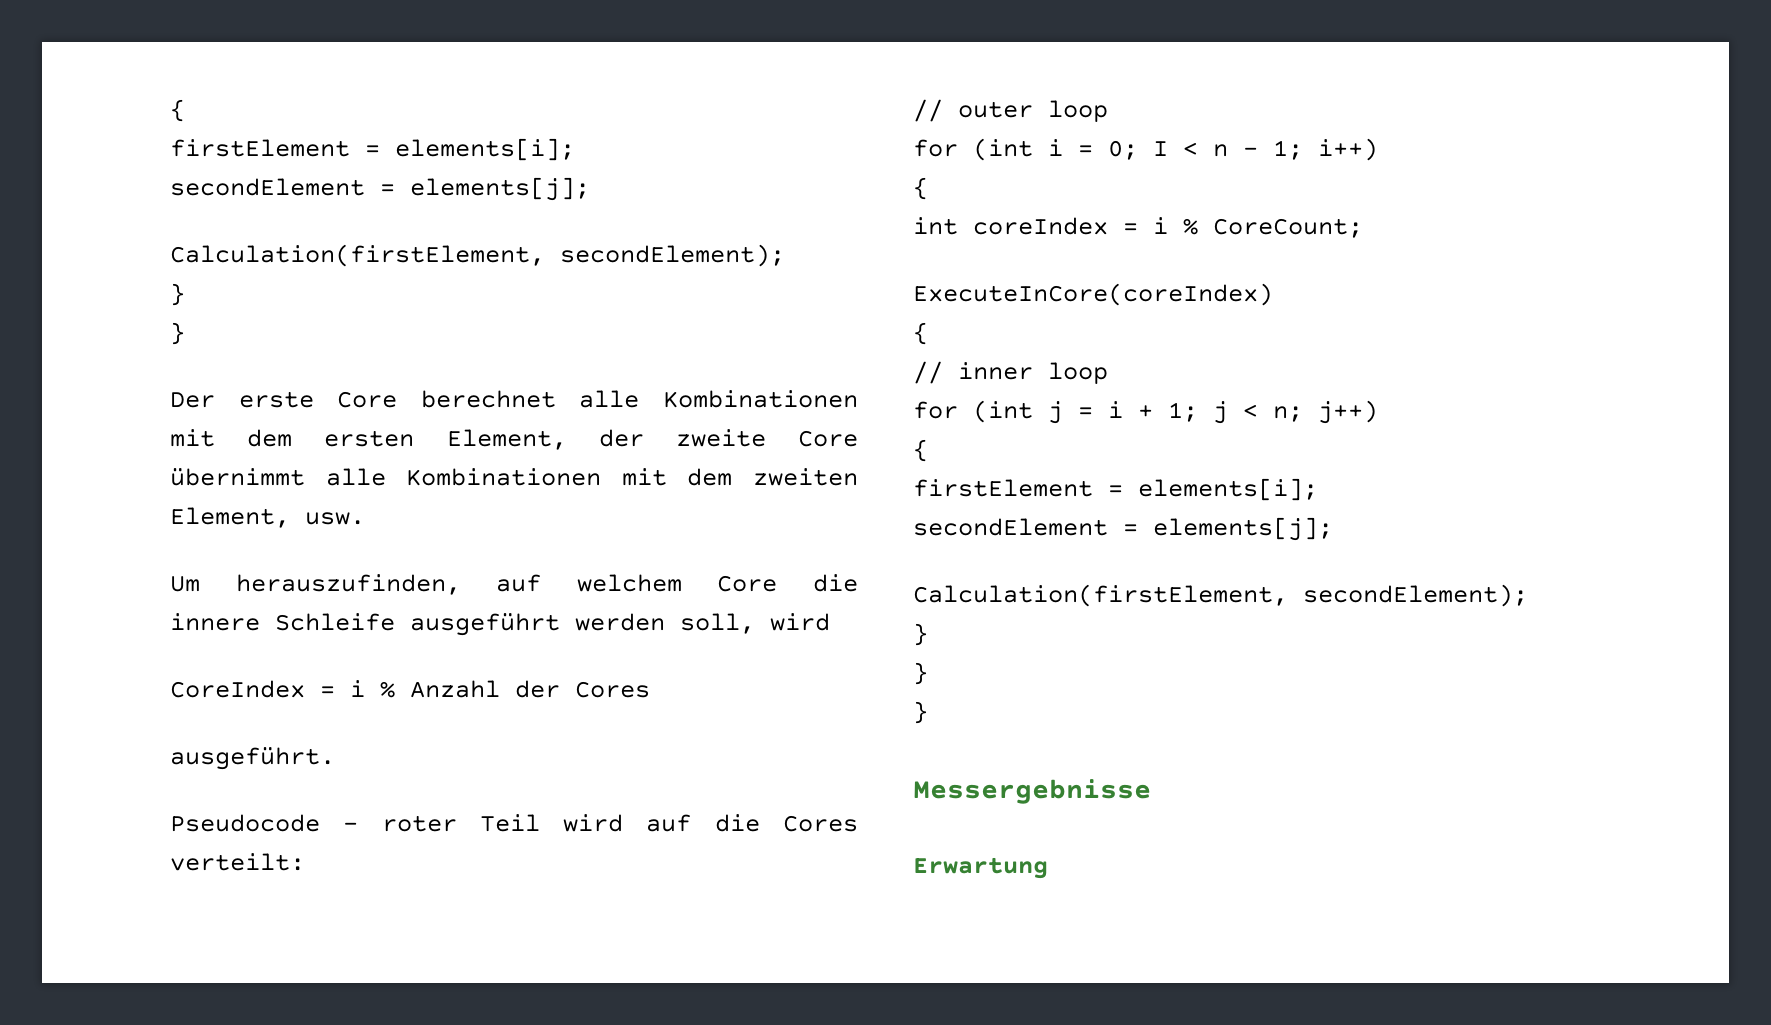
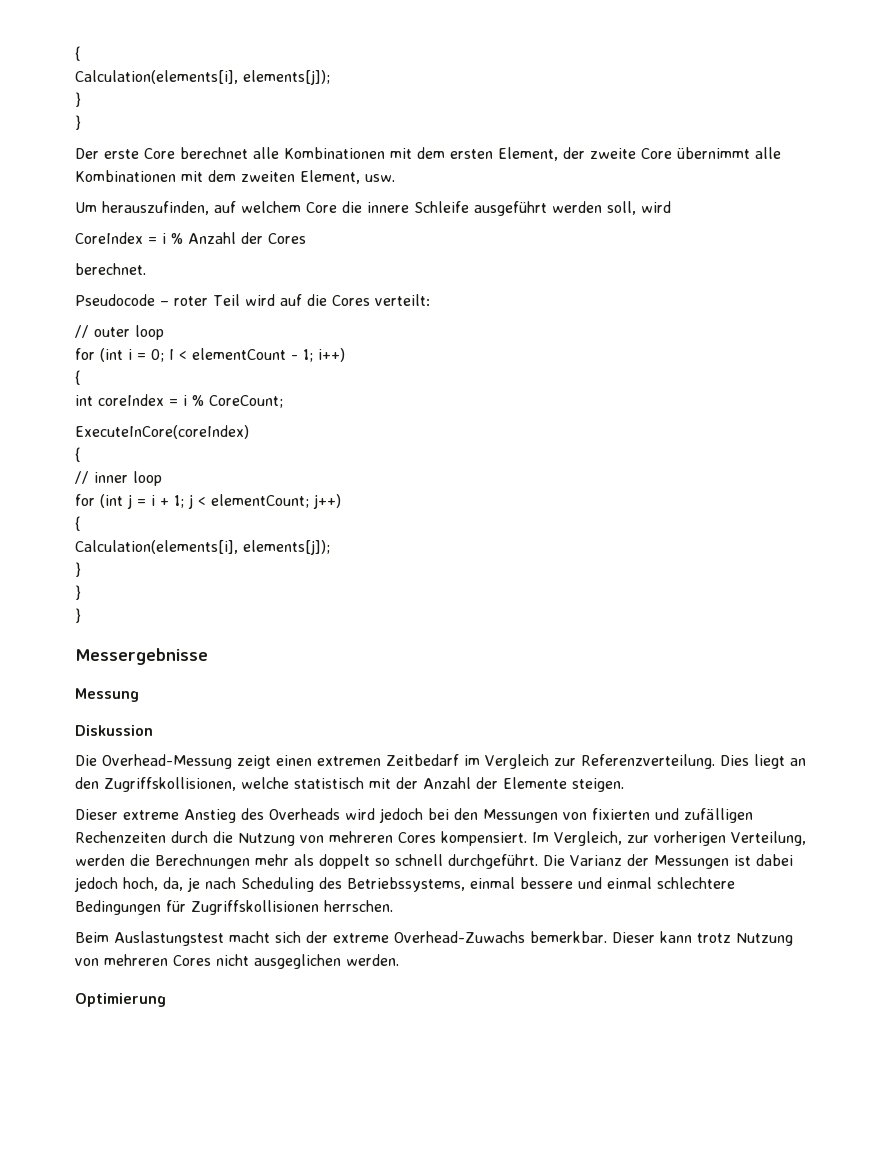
[170,99,185,122] [170,138,575,161] [170,177,590,201] [170,244,785,267] { // firstElement = elements[i]; // secondElement = elements[j]; // Calculation(firstElement, secondElement); -> [75,46,80,61] [75,70,330,85] { // Calculation(elements[i], elements[j]);
[170,747,335,770] ausgeführt. -> [75,263,146,275] berechnet.
[1213,144,1228,157] n -> [192,348,286,360] elementCount
[1273,406,1303,422] n; -> [211,494,309,508] elementCount;
[913,478,1318,501] [913,517,1333,541] [913,584,1528,607] [913,623,928,646] [913,662,928,685] [913,701,928,724] [913,779,1151,804] [913,857,1048,879] firstElement = elements[i]; // secondElement = elements[j]; // Calculation(firstElement, secondElement); // } // } // } // Messergebnisse // Erwartung -> [75,540,330,555] [75,562,81,577] [75,585,81,600] [75,608,81,623] [75,648,208,665] [75,688,139,702] [75,725,153,736] [75,754,806,769] [75,777,624,792] [75,808,753,823] [75,831,806,846] [75,854,793,869] [74,877,735,892] [75,900,393,915] [75,931,793,946] [75,954,399,969] [75,993,166,1007] Calculation(elements[i], elements[j]); // } // } // } // Messergebnisse // Messung // Diskussion // Die Overhead-Messung zeigt einen extremen Zeitbedarf im Vergleich zur Referenzverteilung. Dies liegt an den Zugriffskollisionen, welche statistisch mit der Anzahl der Elemente steigen. // Dieser extreme Anstieg des Overheads wird jedoch bei den Messungen von fixierten und zufälligen Rechenzeiten durch die Nutzung von mehreren Cores kompensiert. Im Vergleich, zur vorherigen Verteilung, werden die Berechnungen mehr als doppelt so schnell durchgeführt. Die Varianz der Messungen ist dabei jedoch hoch, da, je nach Scheduling des Betriebssystems, einmal bessere und einmal schlechtere Bedingungen für Zugriffskollisionen herrschen. // Beim Auslastungstest macht sich der extreme Overhead-Zuwachs bemerkbar. Dieser kann trotz Nutzung von mehreren Cores nicht ausgeglichen werden. // Optimierung

